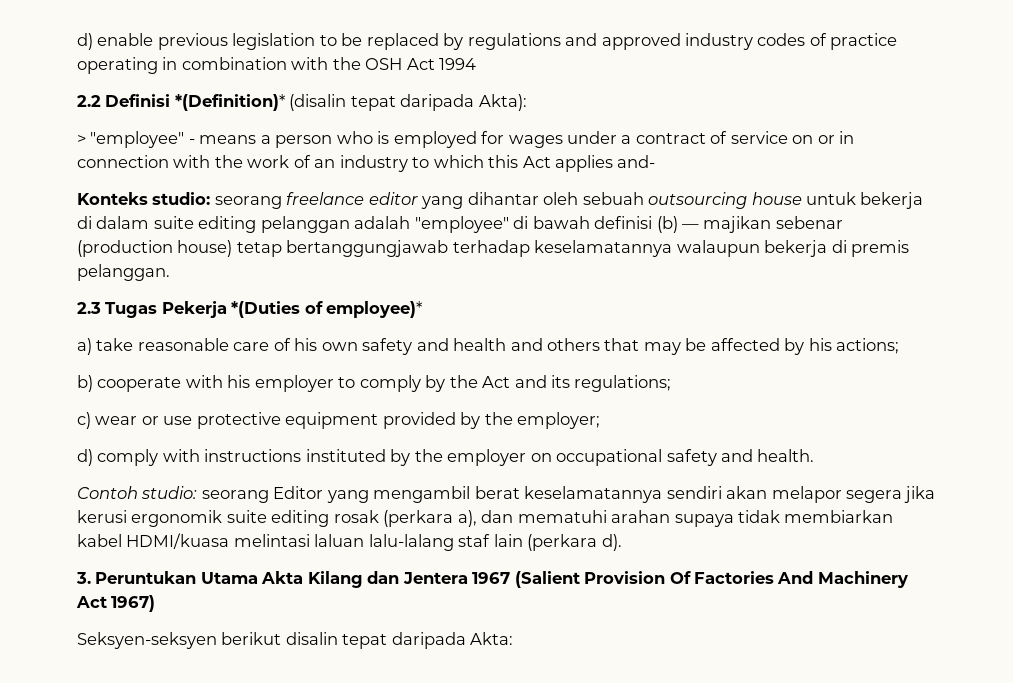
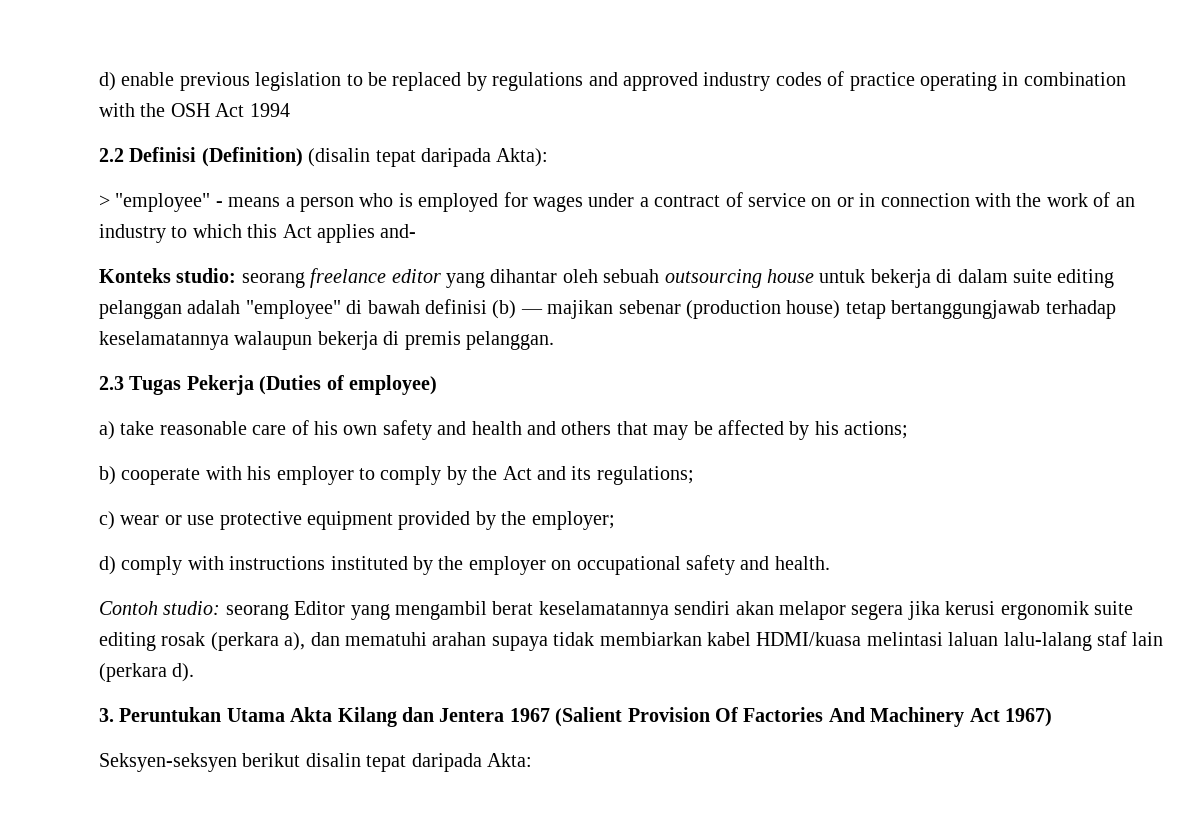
[174,94,285,111] *(Definition)* -> [201,147,303,167] (Definition)
[231,301,423,318] *(Duties of employee)* -> [259,375,437,395] (Duties of employee)

